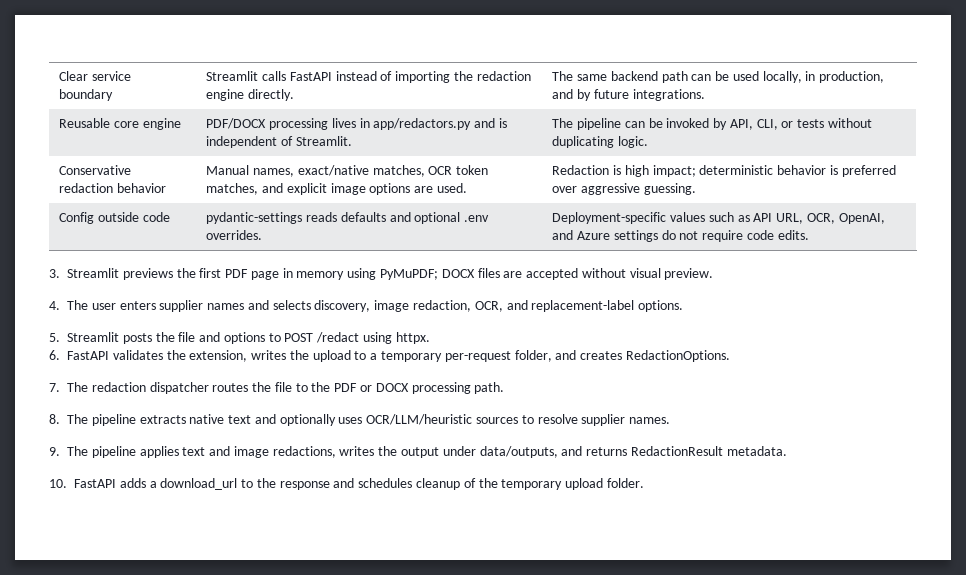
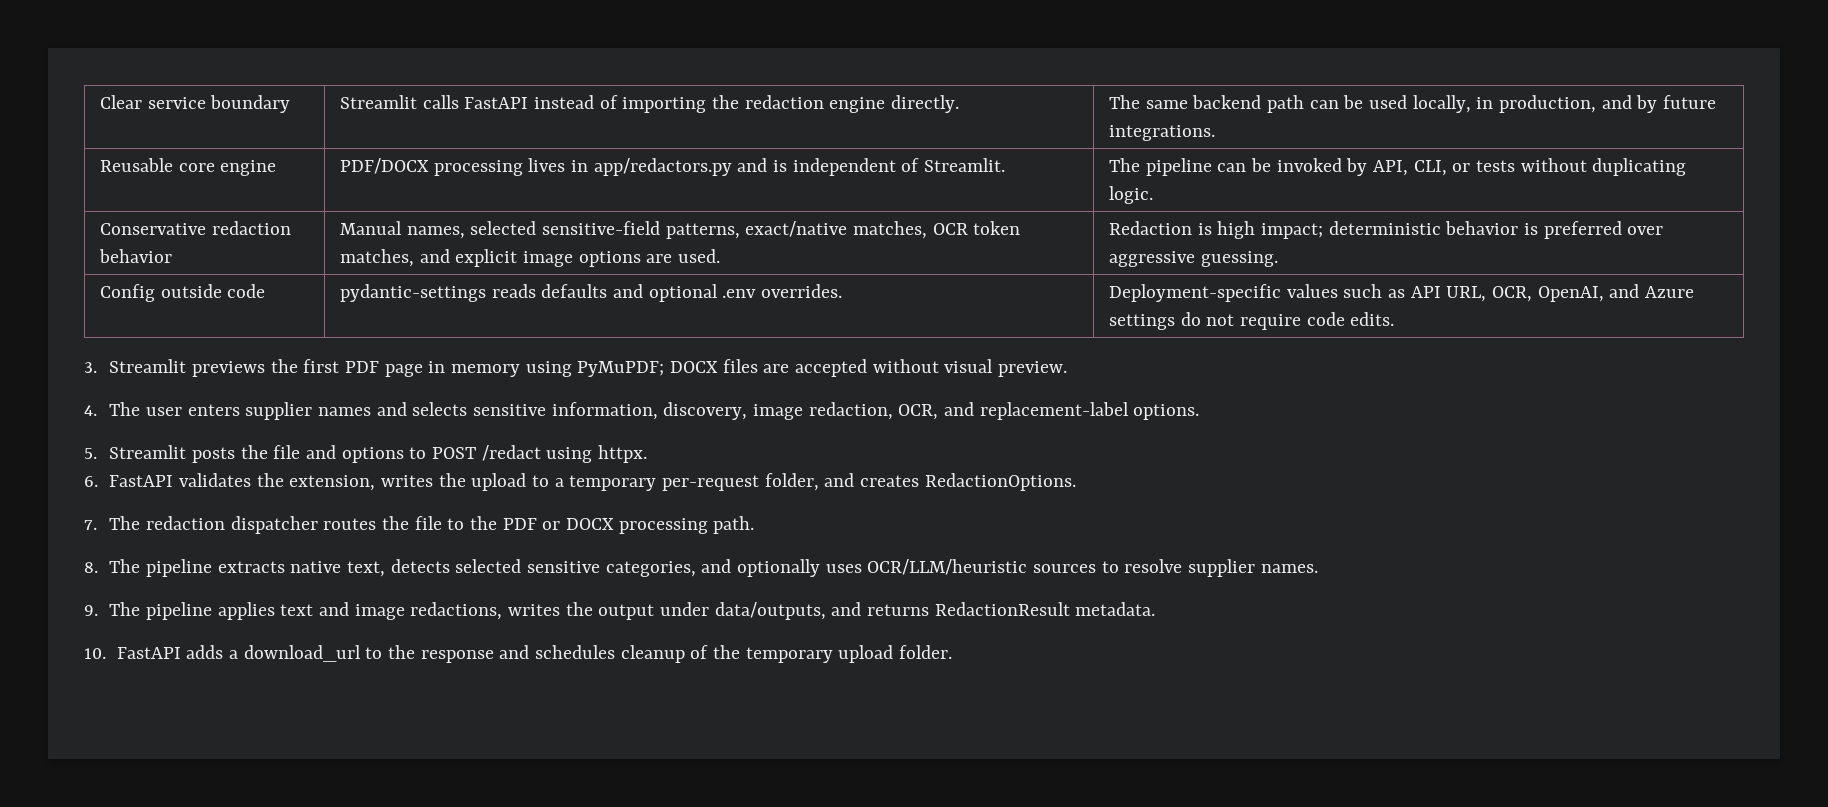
(294, 172) none -> [470,221,740,239] selected sensitive-field patterns,
(311, 305) none -> [473,402,658,420] sensitive information,
[228,415,252,424] text -> [346,559,696,577] text, detects selected sensitive categories,

